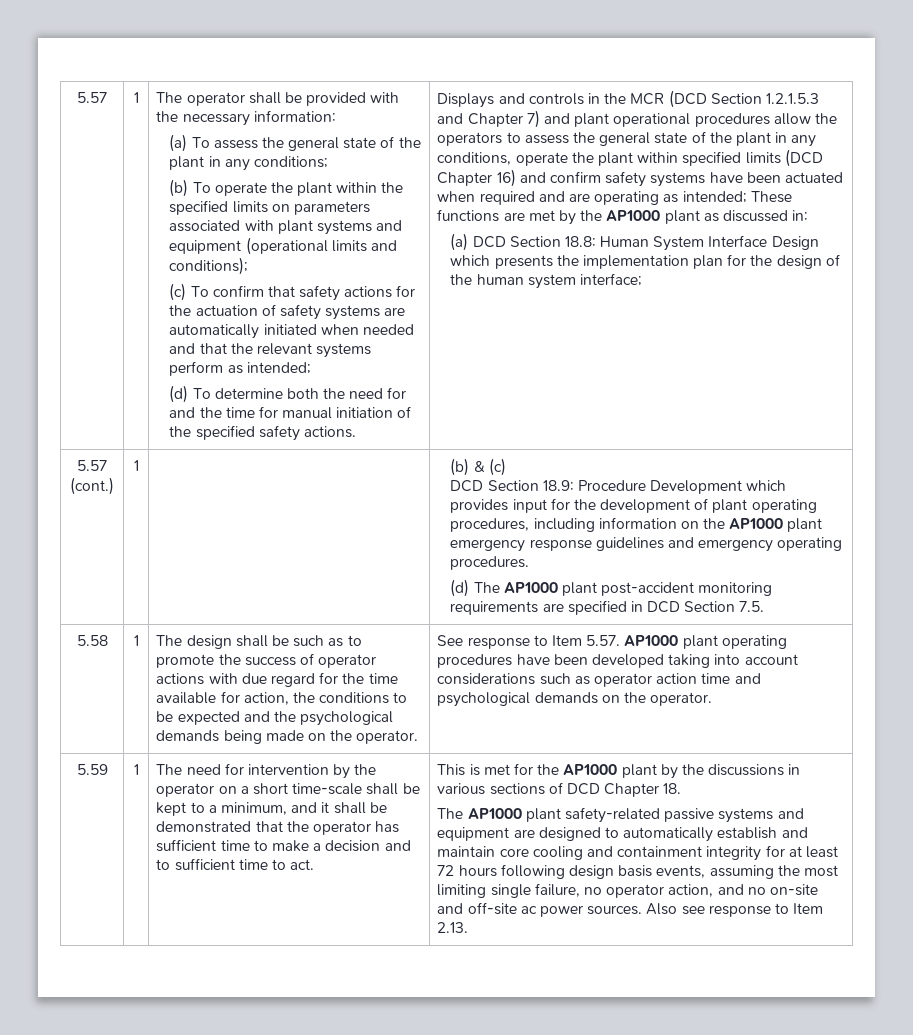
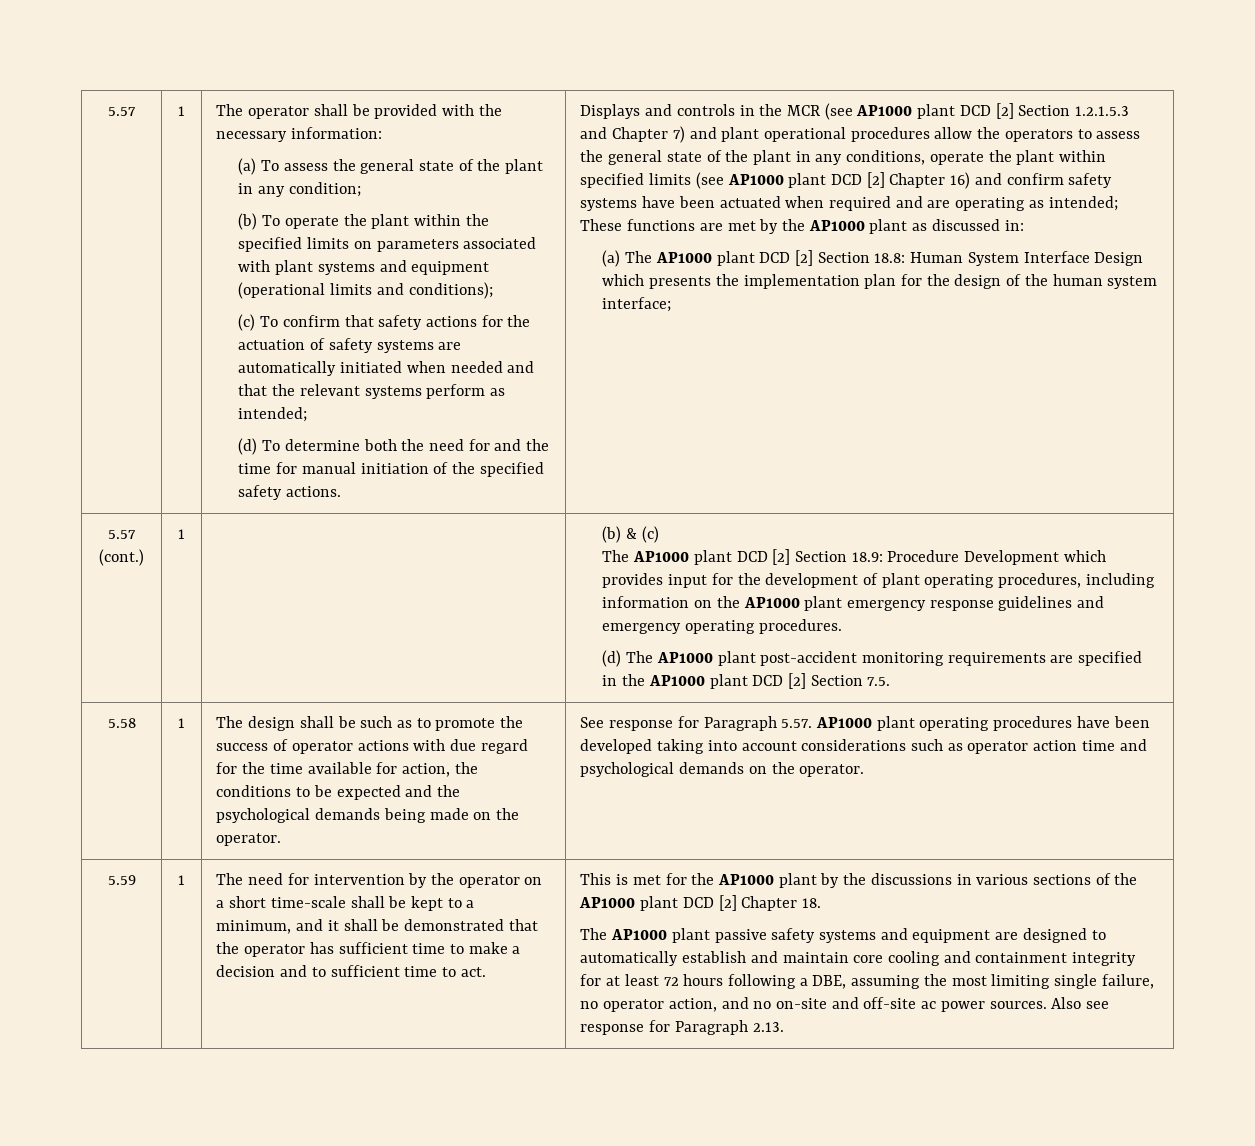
[253,156,328,168] conditions; -> [288,182,361,197] condition;
[668,90,707,108] (DCD -> [824,103,1014,120] (see AP1000 plant DCD [2]
[784,149,823,167] (DCD -> [695,172,885,189] (see AP1000 plant DCD [2]
[472,236,506,248] DCD -> [625,250,814,266] The AP1000 plant DCD [2]
[450,480,484,492] DCD -> [602,549,791,565] The AP1000 plant DCD [2]
[647,601,681,613] DCD -> [622,673,807,689] the AP1000 plant DCD [2]
[533,635,582,646] to Item -> [677,716,777,731] for Paragraph
[566,783,600,795] DCD -> [1114,873,1138,885] [579,895,737,911] the AP1000 plant DCD [2]
[564,807,715,823] safety-related passive -> [714,928,816,943] passive safety
[568,865,706,879] design basis events, -> [799,975,847,989] a DBE,
[774,903,824,914] to Item -> [649,1020,748,1035] for Paragraph

